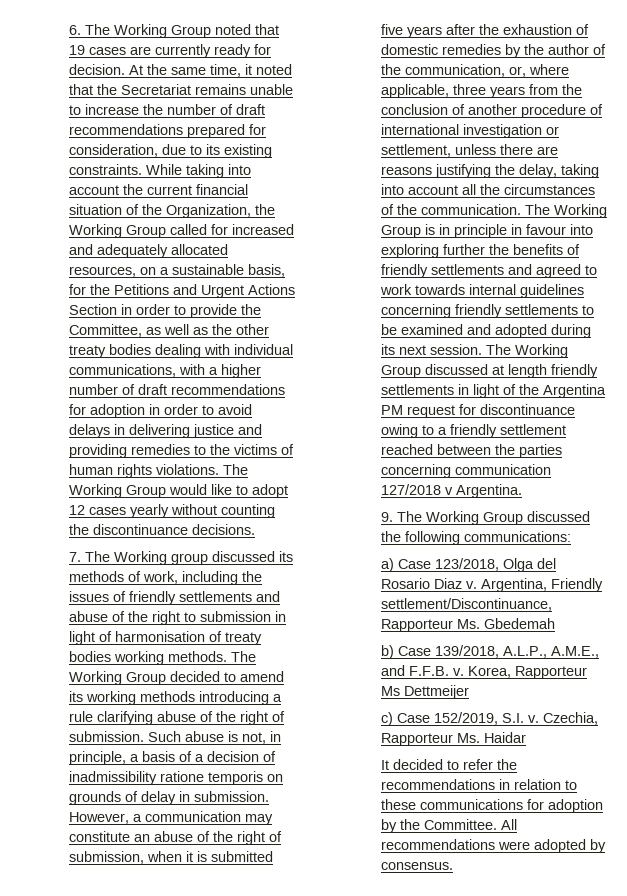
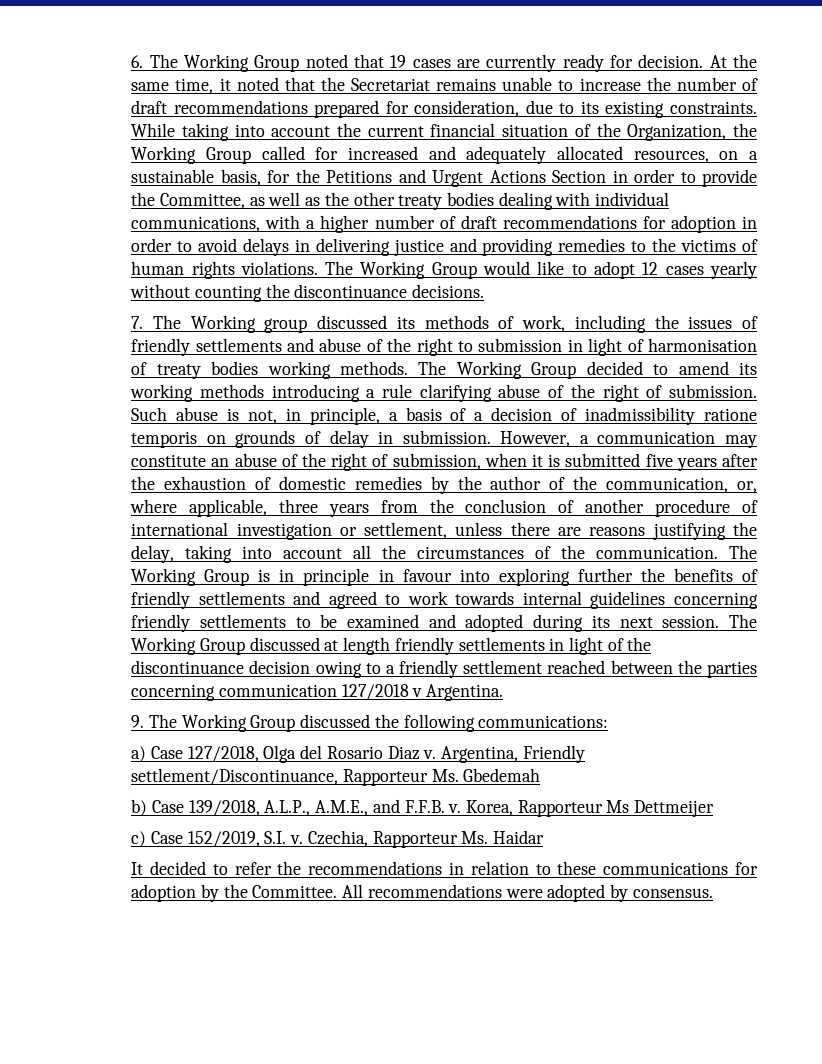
[543,384,607,398] [381,404,576,418] Argentina PM request for discontinuance -> [131,660,311,674] discontinuance decision
[435,558,500,571] 123/2018, -> [187,746,259,762] 127/2018,

